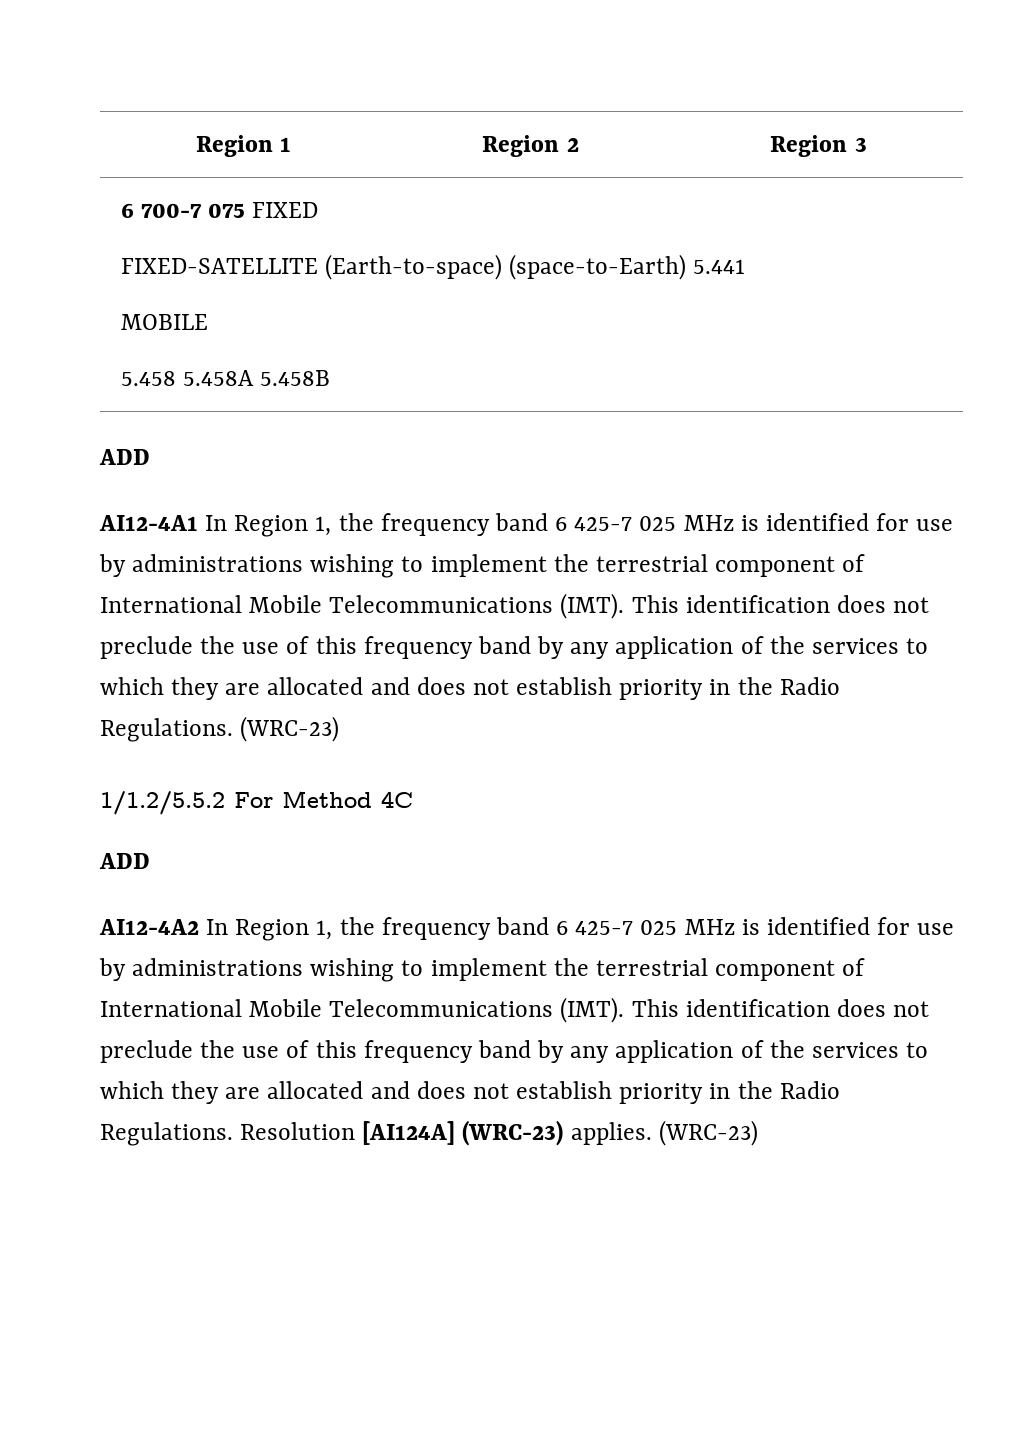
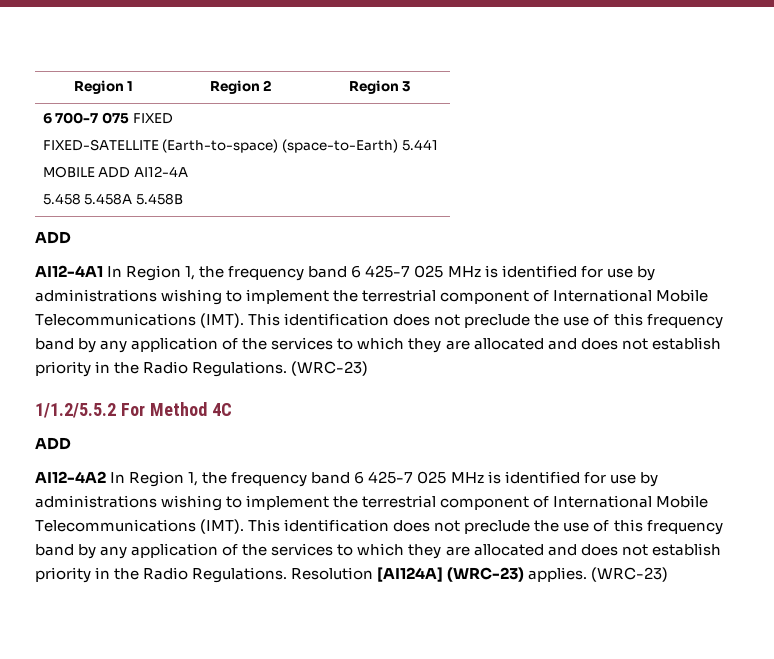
(208, 322) none -> [98,166,188,178] ADD AI12-4A

